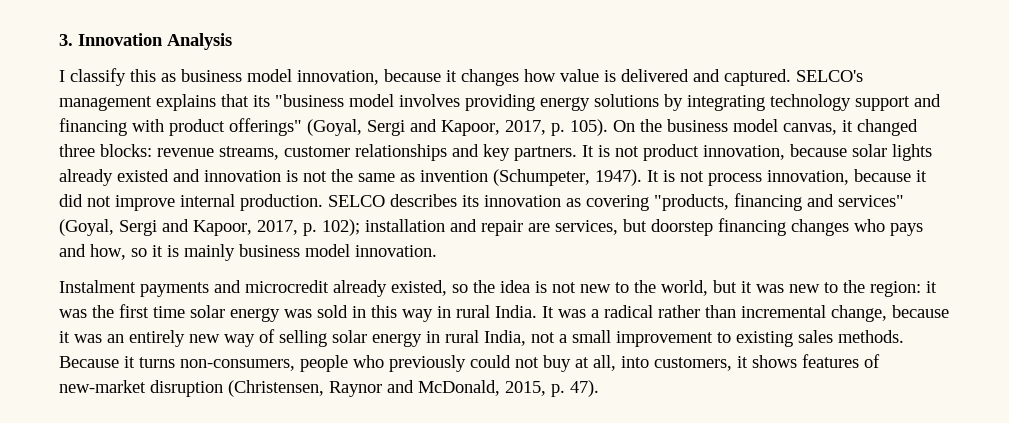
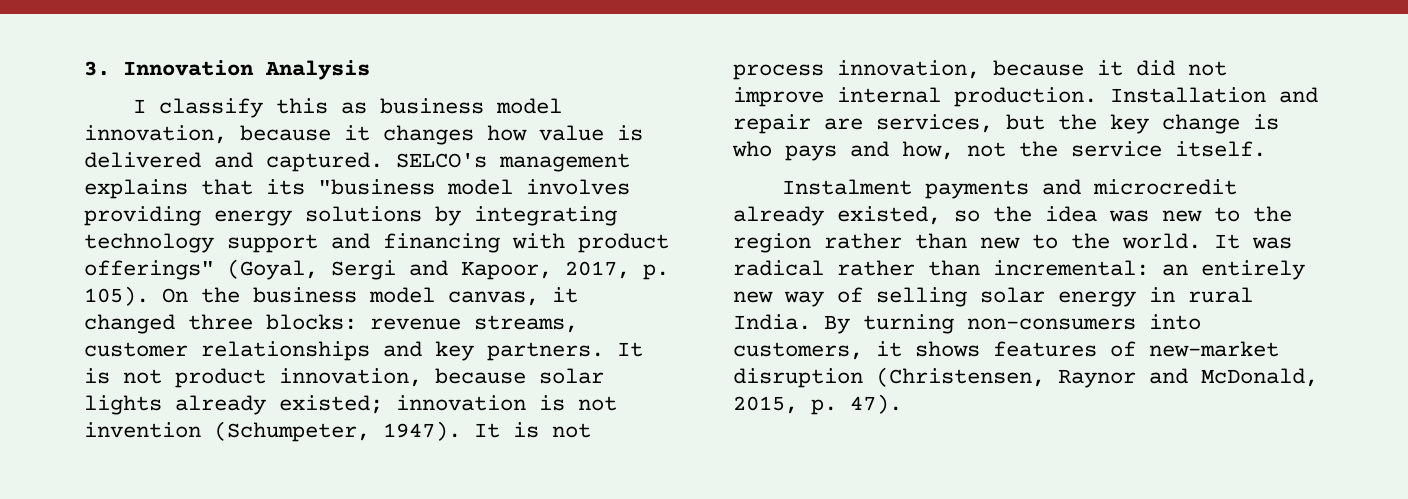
[117,169,200,182] existed and -> [279,395,383,414] existed;
[331,169,415,182] the same as -> (617, 403) none
[328,193,904,211] [59,219,445,236] SELCO describes its innovation as covering "products, financing and services" (Goyal, Sergi and Kapoor, 2017, p. 102); installation -> [1110,87,1266,103] Installation
[651,218,923,236] [59,244,437,261] doorstep financing changes who pays and how, so it is mainly business model innovation. -> [1058,114,1279,134] [732,141,1266,161] the key change is who pays and how, not the service itself.
[535,280,937,297] [59,304,537,322] is not new to the world, but it was new to the region: it was the first time solar energy was sold in this way in rural India. -> [1109,206,1292,222] [733,233,1201,253] was new to the region rather than new to the world.
[591,309,599,318] a -> (1292, 243) none
[741,305,949,322] [59,331,102,343] incremental change, because it was -> [993,260,1149,276] incremental:
[484,330,904,347] [59,355,616,372] India, not a small improvement to existing sales methods. Because it turns non-consumers, people who previously could not buy at all, -> [733,314,1136,334] India. By turning non-consumers

